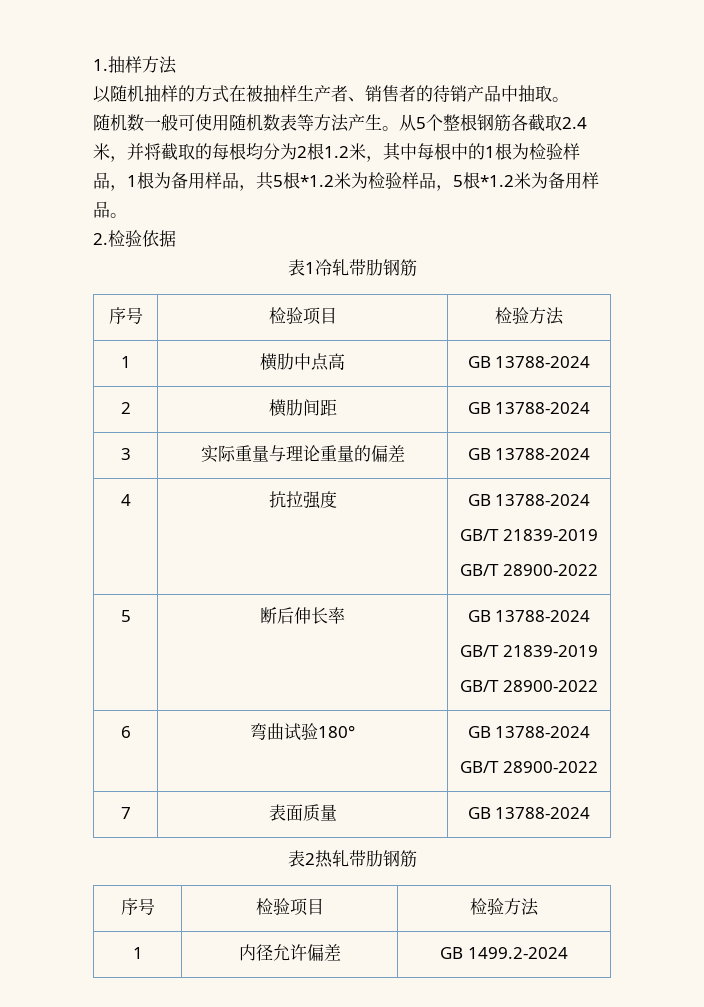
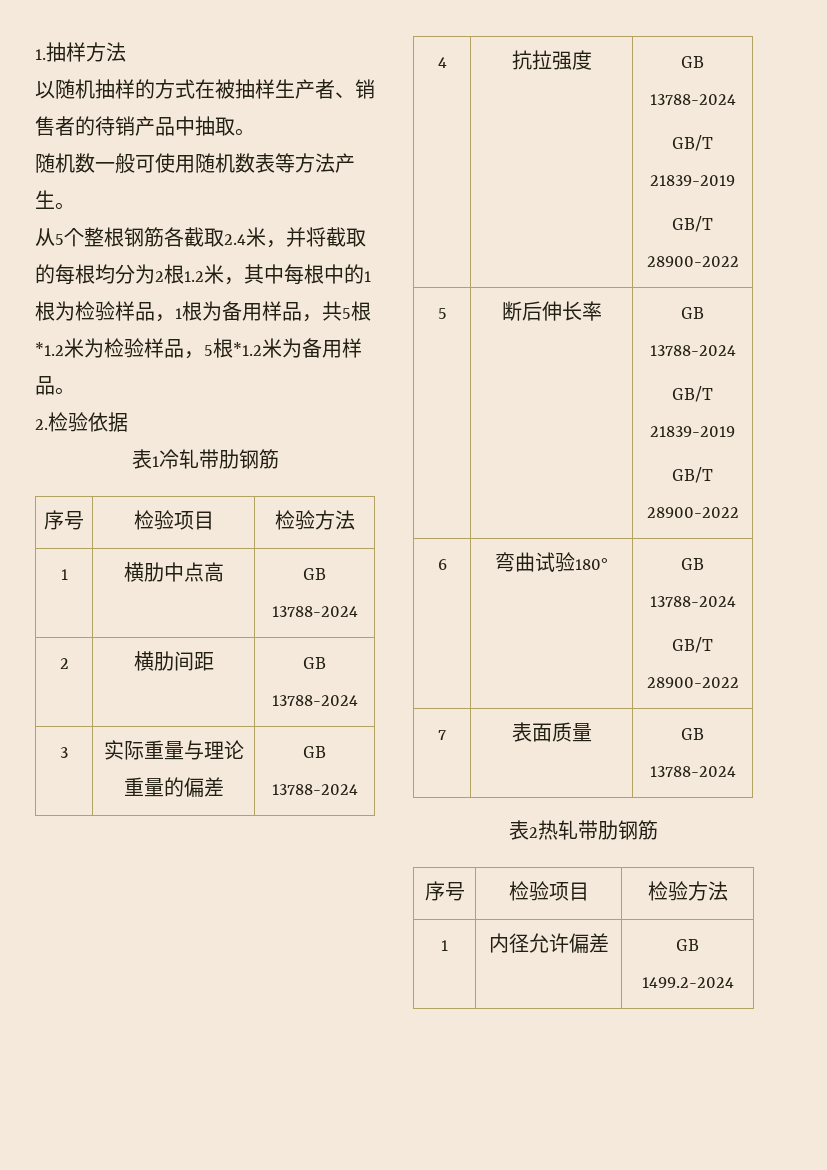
(399, 128) none -> (75, 206) //

